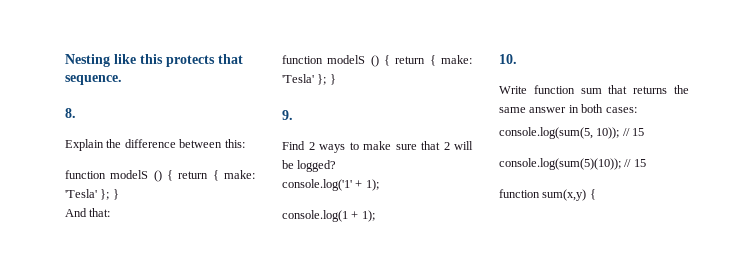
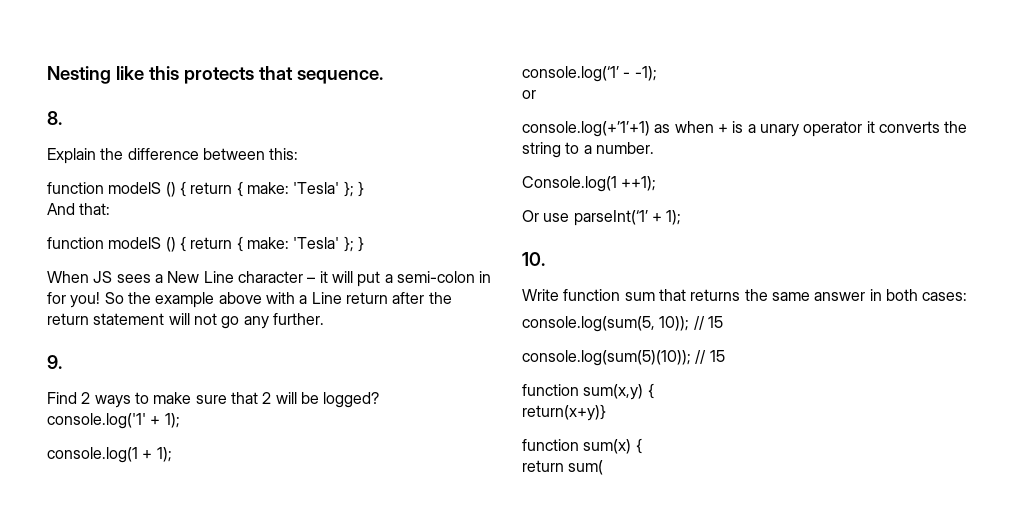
(336, 79) none -> [47,271,492,287] [47,292,452,308] [47,313,324,329] // When JS sees a New Line character – it will put a semi-colon in for you! So the example above with a Line return after the return statement will not go any further.
(375, 216) none -> [522,66,657,82] [522,90,536,99] [522,121,968,137] [522,142,654,158] [522,176,657,192] [522,210,682,226] // console.log(‘1’ - -1); // or // console.log(+’1’+1) as when + is a unary operator it converts the string to a number. // Console.log(1 ++1); // Or use parseInt(‘1’ + 1);
(596, 194) none -> [522,404,606,421] [522,438,642,454] [522,460,604,475] // return(x+y)} // function sum(x) { // return sum(

